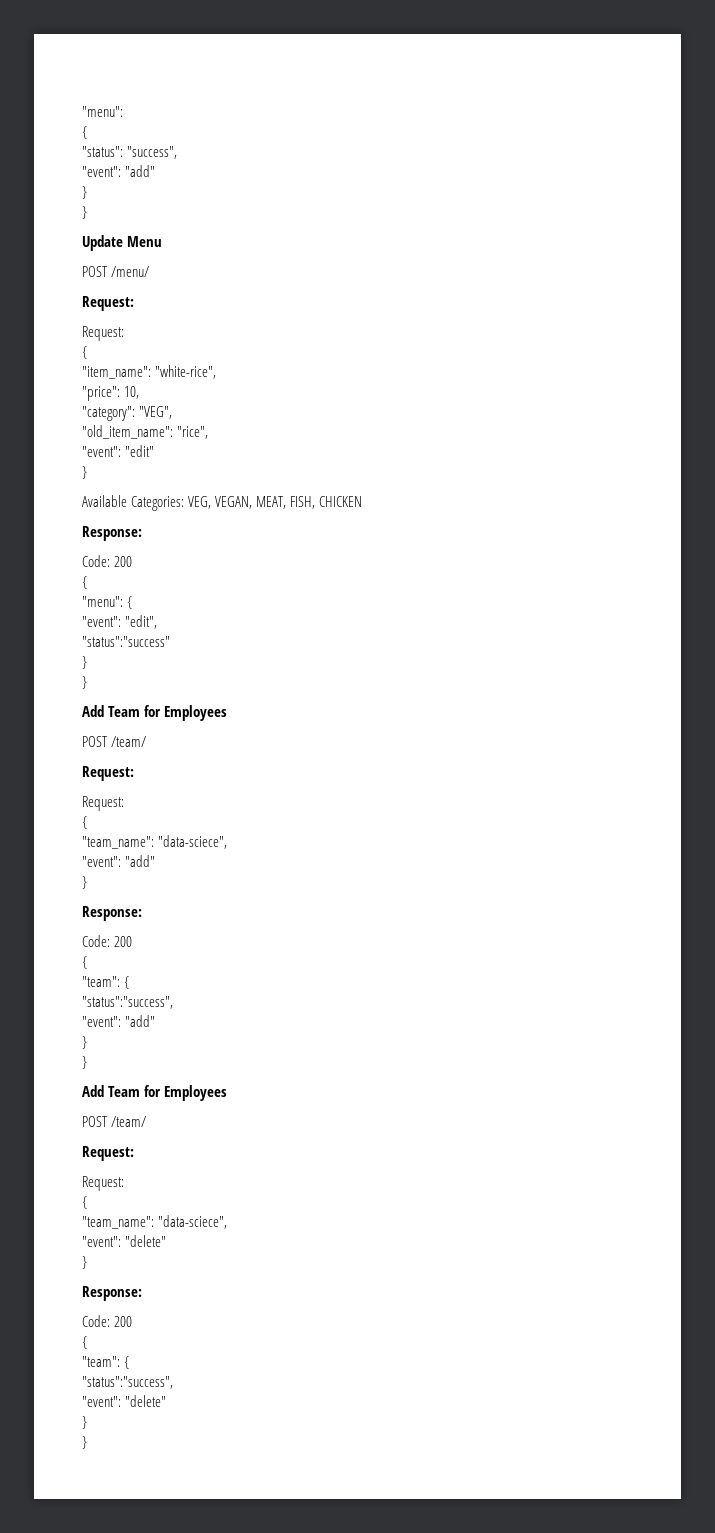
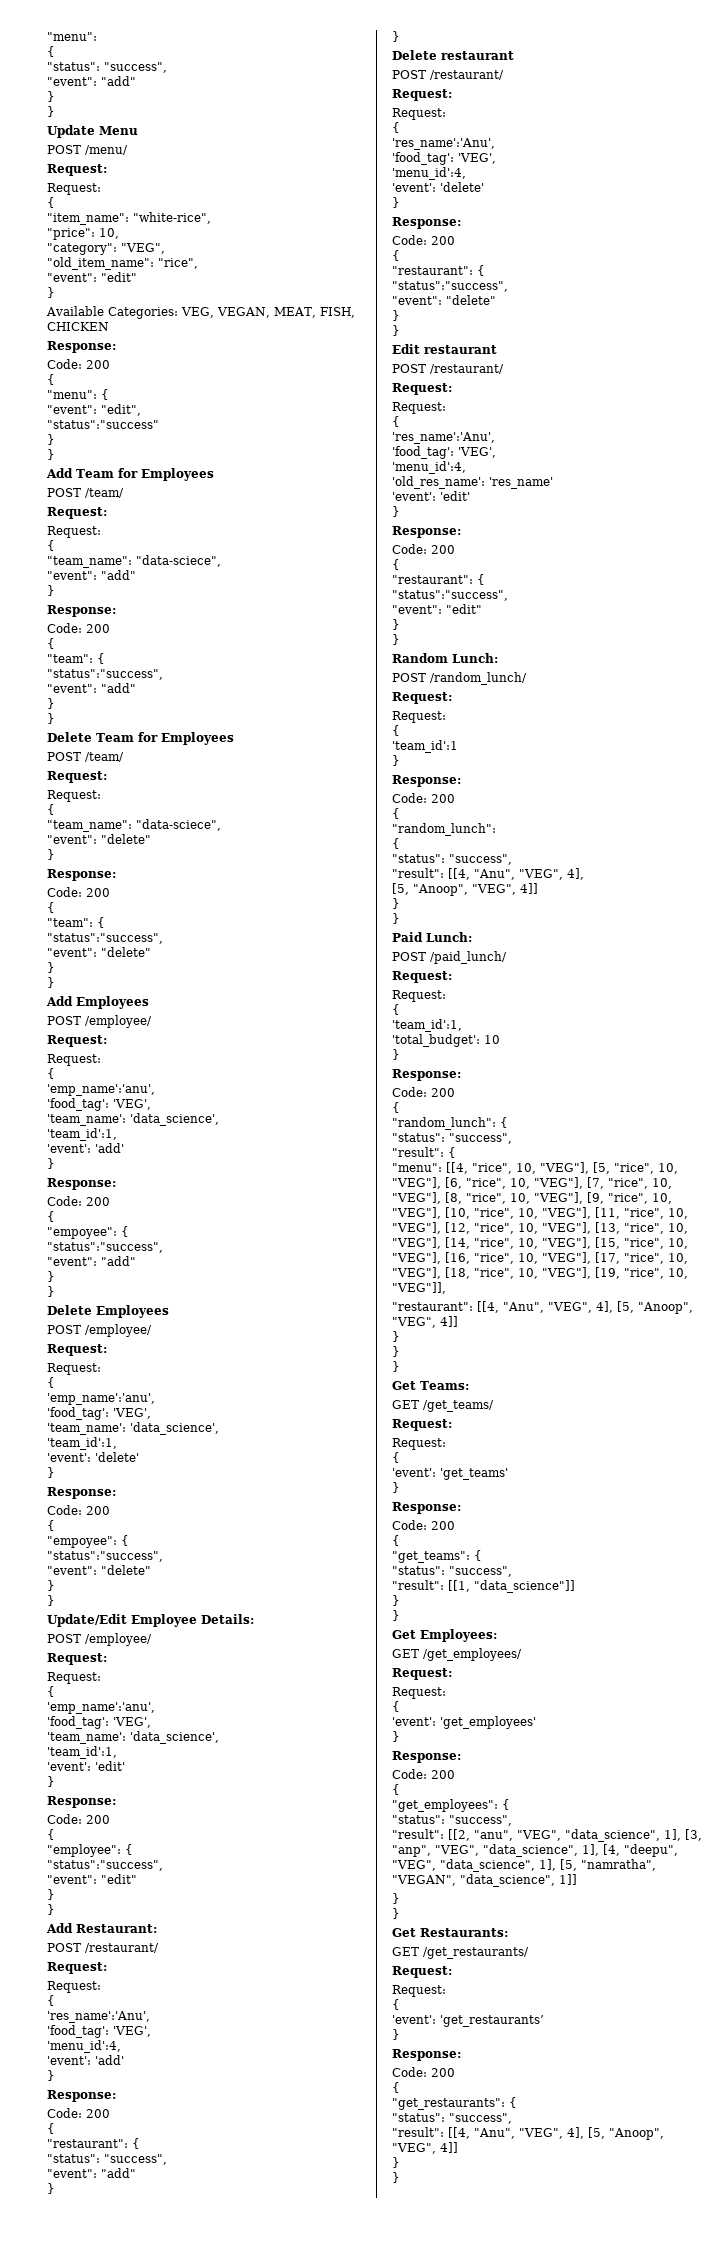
[82,1085,104,1097] Add -> [47,732,92,742] Delete
(87, 1442) none -> [46,996,149,1009] [47,1015,152,1028] [47,1035,107,1047] [47,1054,101,1066] [47,1068,55,1079] [47,1084,155,1096] [47,1098,151,1111] [47,1113,219,1126] [47,1128,117,1141] [47,1143,124,1153] [47,1158,55,1169] [47,1178,116,1190] [47,1196,110,1206] [47,1211,55,1222] [47,1226,129,1239] [47,1242,163,1253] [47,1256,136,1266] [47,1271,55,1282] [47,1286,55,1297] [47,1305,169,1318] [47,1324,152,1337] [47,1344,107,1356] [47,1363,101,1375] [47,1377,55,1388] [47,1393,155,1405] [47,1407,151,1420] [47,1422,219,1435] [47,1437,117,1450] [47,1452,139,1462] [47,1467,55,1478] [47,1487,116,1499] [47,1505,110,1515] [47,1520,55,1531] [47,1535,129,1548] [47,1551,163,1562] [47,1565,151,1575] [47,1580,55,1591] [47,1595,55,1606] [47,1614,254,1627] [47,1633,152,1646] [47,1653,107,1665] [47,1672,101,1684] [47,1686,55,1697] [47,1702,155,1714] [47,1716,151,1729] [47,1731,219,1744] [47,1746,117,1759] [47,1761,125,1771] [47,1776,55,1787] [47,1796,116,1808] [47,1814,110,1824] [47,1829,55,1840] [47,1844,133,1857] [47,1860,163,1871] [47,1874,137,1884] [47,1889,55,1900] [47,1904,55,1915] [46,1923,157,1933] [47,1943,159,1953] [47,1962,107,1974] [47,1981,101,1993] [47,1995,55,2006] [47,2011,150,2023] [47,2025,151,2038] [47,2040,121,2053] [47,2055,124,2065] [47,2070,55,2081] [47,2090,116,2102] [47,2108,110,2118] [47,2123,55,2134] [47,2138,140,2149] [47,2154,167,2165] [47,2168,136,2178] [47,2183,55,2194] [392,31,400,42] [392,50,514,60] [392,70,504,80] [392,89,452,101] [392,108,446,120] [392,122,400,133] [392,138,495,150] [392,152,496,165] [392,167,466,180] [392,182,484,192] [392,197,400,208] [392,217,461,229] [392,235,455,245] [392,250,400,261] [392,265,485,276] [392,281,508,292] [392,295,496,305] [392,310,400,321] [392,325,400,336] [392,344,497,354] [392,364,504,374] [392,383,452,395] [392,402,446,414] [392,416,400,427] [392,432,495,444] [392,446,496,459] [392,461,466,474] [392,476,553,489] [392,491,470,501] [392,506,400,517] [392,526,461,538] [392,544,455,554] [392,559,400,570] [392,574,485,585] [392,590,508,601] [392,604,482,614] [392,619,400,630] [392,634,400,645] [392,653,498,663] [392,672,527,685] [392,692,452,704] [392,711,446,723] [392,725,400,736] [392,740,458,753] [392,755,400,766] [392,775,461,787] [392,793,455,803] [392,808,400,819] [392,823,496,836] [392,838,400,849] [392,854,512,865] [392,868,584,880] [392,883,538,896] [392,898,400,909] [392,913,400,924] [392,932,472,942] [392,951,507,964] [392,971,452,983] [392,990,446,1002] [392,1004,400,1015] [392,1019,462,1032] [392,1034,500,1047] [392,1049,400,1060] [392,1069,461,1081] [392,1087,455,1097] [392,1102,400,1113] [392,1117,508,1130] [392,1133,512,1144] [392,1147,456,1158] [392,1162,678,1174] [392,1177,672,1189] [392,1192,672,1204] [392,1207,688,1219] [392,1222,688,1234] [392,1237,688,1249] [392,1252,688,1264] [392,1267,688,1279] [392,1282,446,1294] [392,1301,693,1314] [392,1316,458,1328] [392,1331,400,1342] [392,1346,400,1357] [392,1361,400,1372] [392,1381,469,1390] [392,1400,494,1412] [392,1419,452,1431] [392,1438,446,1450] [392,1452,400,1463] [392,1468,508,1480] [392,1482,400,1493] [392,1502,461,1514] [392,1520,455,1530] [392,1535,400,1546] [392,1550,482,1563] [392,1566,512,1577] [392,1580,575,1593] [392,1595,400,1606] [392,1610,400,1621] [392,1629,497,1642] [392,1648,522,1661] [392,1668,452,1680] [392,1687,446,1699] [392,1701,400,1712] [392,1716,536,1729] [392,1731,400,1742] [392,1751,461,1763] [392,1769,455,1779] [392,1784,400,1795] [392,1799,510,1812] [392,1815,512,1826] [392,1829,702,1842] [392,1844,678,1857] [392,1859,656,1872] [392,1874,577,1887] [392,1893,400,1904] [392,1908,400,1919] [392,1928,508,1937] [392,1947,529,1959] [392,1966,452,1978] [392,1985,446,1997] [392,1999,400,2010] [392,2015,544,2027] [392,2029,400,2040] [392,2049,461,2061] [392,2067,455,2077] [392,2082,400,2093] [392,2097,517,2110] [392,2113,512,2124] [392,2127,664,2140] [392,2142,458,2154] [392,2157,400,2168] [392,2172,400,2183] // Add Employees // POST /employee/ // Request: // Request: // { // 'emp_name':'anu', // 'food_tag': 'VEG', // 'team_name': 'data_science', // 'team_id':1, // 'event': 'add' // } // Response: // Code: 200 // { // "empoyee": { // "status":"success", // "event": "add" // } // } // Delete Employees // POST /employee/ // Request: // Request: // { // 'emp_name':'anu', // 'food_tag': 'VEG', // 'team_name': 'data_science', // 'team_id':1, // 'event': 'delete' // } // Response: // Code: 200 // { // "empoyee": { // "status":"success", // "event": "delete" // } // } // Update/Edit Employee Details: // POST /employee/ // Request: // Request: // { // 'emp_name':'anu', // 'food_tag': 'VEG', // 'team_name': 'data_science', // 'team_id':1, // 'event': 'edit' // } // Response: // Code: 200 // { // "employee": { // "status":"success", // "event": "edit" // } // } // Add Restaurant: // POST /restaurant/ // Request: // Request: // { // 'res_name':'Anu', // 'food_tag': 'VEG', // 'menu_id':4, // 'event': 'add' // } // Response: // Code: 200 // { // "restaurant": { // "status": "success", // "event": "add" // } // } // Delete restaurant // POST /restaurant/ // Request: // Request: // { // 'res_name':'Anu', // 'food_tag': 'VEG', // 'menu_id':4, // 'event': 'delete' // } // Response: // Code: 200 // { // "restaurant": { // "status":"success", // "event": "delete" // } // } // Edit restaurant // POST /restaurant/ // Request: // Request: // { // 'res_name':'Anu', // 'food_tag': 'VEG', // 'menu_id':4, // 'old_res_name': 'res_name' // 'event': 'edit' // } // Response: // Code: 200 // { // "restaurant": { // "status":"success", // "event": "edit" // } // } // Random Lunch: // POST /random_lunch/ // Request: // Request: // { // 'team_id':1 // } // Response: // Code: 200 // { // "random_lunch": // { // "status": "success", // "result": [[4, "Anu", "VEG", 4], // [5, "Anoop", "VEG", 4]] // } // } // Paid Lunch: // POST /paid_lunch/ // Request: // Request: // { // 'team_id':1, // 'total_budget': 10 // } // Response: // Code: 200 // { // "random_lunch": { // "status": "success", // "result": { // "menu": [[4, "rice", 10, "VEG"], [5, "rice", 10, "VEG"], [6, "rice", 10, "VEG"], [7, "rice", 10, "VEG"], [8, "rice", 10, "VEG"], [9, "rice", 10, "VEG"], [10, "rice", 10, "VEG"], [11, "rice", 10, "VEG"], [12, "rice", 10, "VEG"], [13, "rice", 10, "VEG"], [14, "rice", 10, "VEG"], [15, "rice", 10, "VEG"], [16, "rice", 10, "VEG"], [17, "rice", 10, "VEG"], [18, "rice", 10, "VEG"], [19, "rice", 10, "VEG"]], // "restaurant": [[4, "Anu", "VEG", 4], [5, "Anoop", "VEG", 4]] // } // } // } // Get Teams: // GET /get_teams/ // Request: // Request: // { // 'event': 'get_teams' // } // Response: // Code: 200 // { // "get_teams": { // "status": "success", // "result": [[1, "data_science"]] // } // } // Get Employees: // GET /get_employees/ // Request: // Request: // { // 'event': 'get_employees' // } // Response: // Code: 200 // { // "get_employees": { // "status": "success", // "result": [[2, "anu", "VEG", "data_science", 1], [3, "anp", "VEG", "data_science", 1], [4, "deepu", "VEG", "data_science", 1], [5, "namratha", "VEGAN", "data_science", 1]] // } // } // Get Restaurants: // GET /get_restaurants/ // Request: // Request: // { // 'event': 'get_restaurants’ // } // Response: // Code: 200 // { // "get_restaurants": { // "status": "success", // "result": [[4, "Anu", "VEG", 4], [5, "Anoop", "VEG", 4]] // } // }

